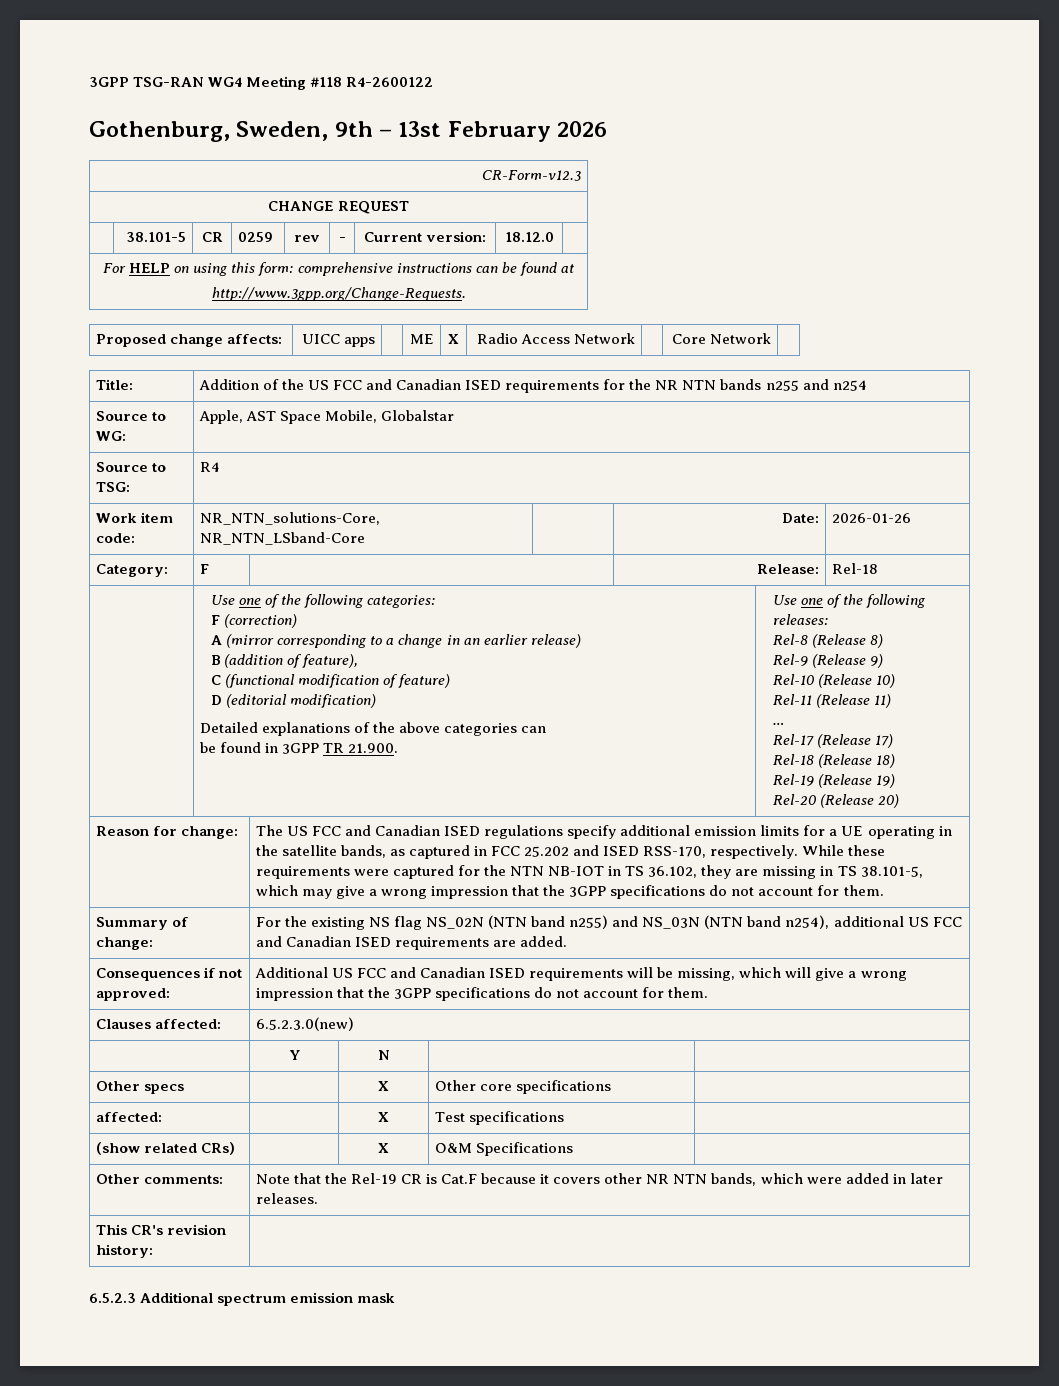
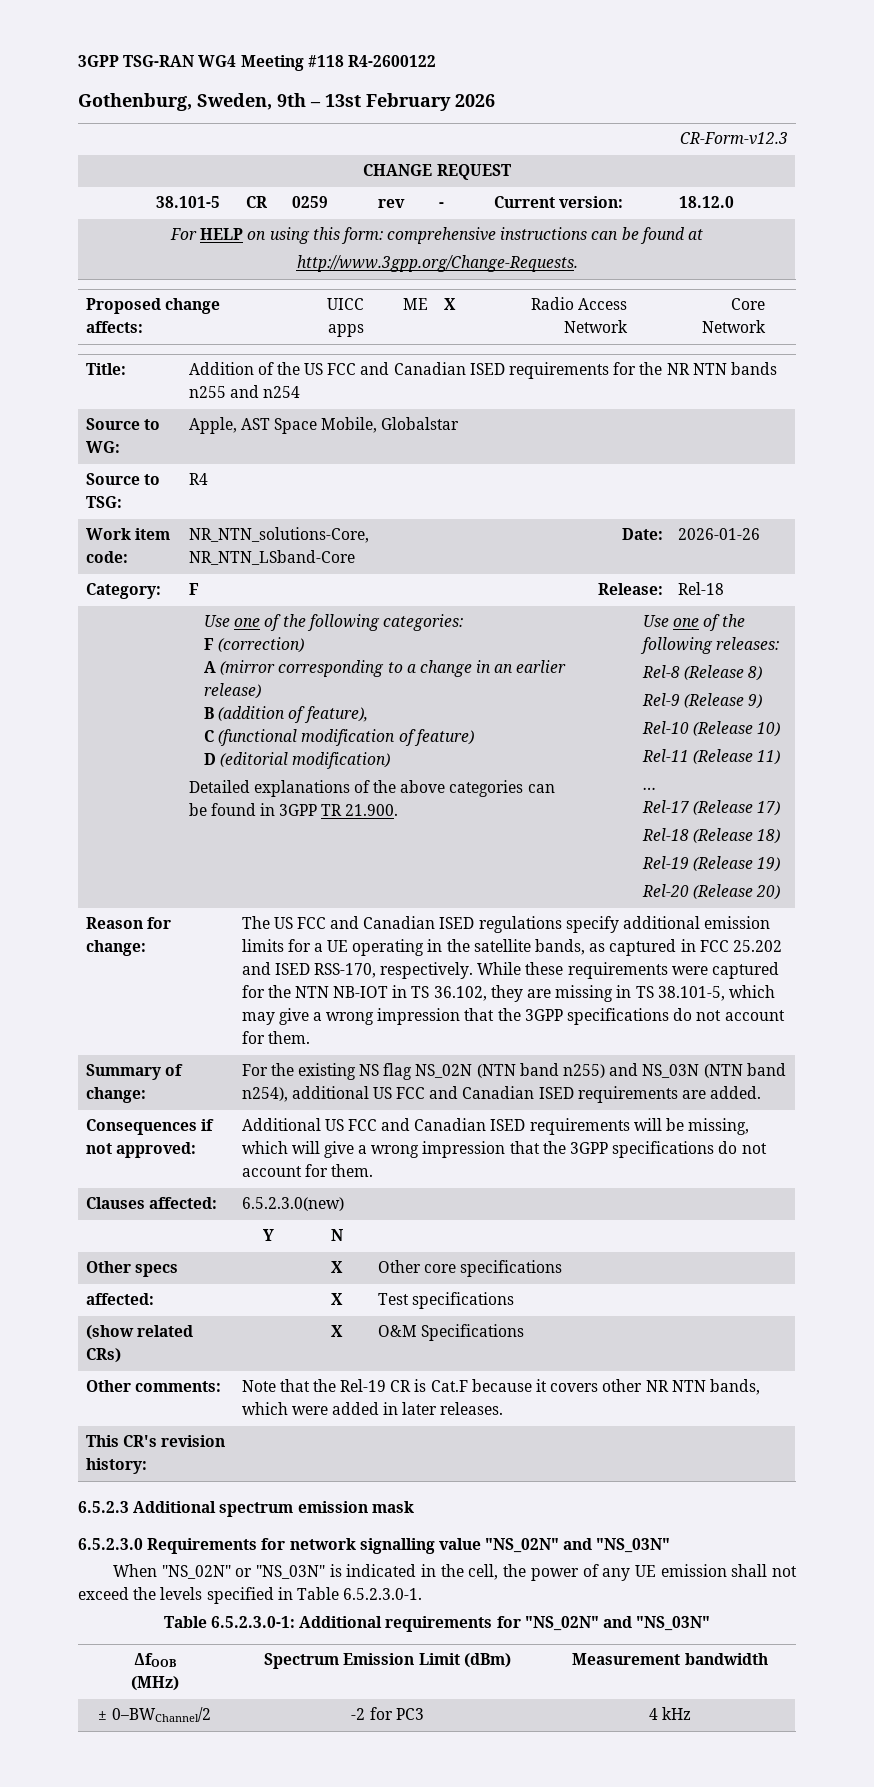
(396, 1298) none -> [78,1538,671,1554] [112,1564,797,1581] [78,1587,423,1604] [163,1616,711,1632] [133,1653,176,1667] [130,1676,179,1691] [264,1653,511,1669] [572,1653,768,1665] [98,1707,211,1722] [351,1707,424,1720] [648,1707,692,1720] // 6.5.2.3.0 Requirements for network signalling value "NS_02N" and "NS_03N" // When "NS_02N" or "NS_03N" is indicated in the cell, the power of any UE emission shall not exceed the levels specified in Table 6.5.2.3.0-1. // Table 6.5.2.3.0-1: Additional requirements for "NS_02N" and "NS_03N" // ΔfOOB // (MHz) | Spectrum Emission Limit (dBm) | Measurement bandwidth // ± 0–BWChannel/2 | -2 for PC3 | 4 kHz

